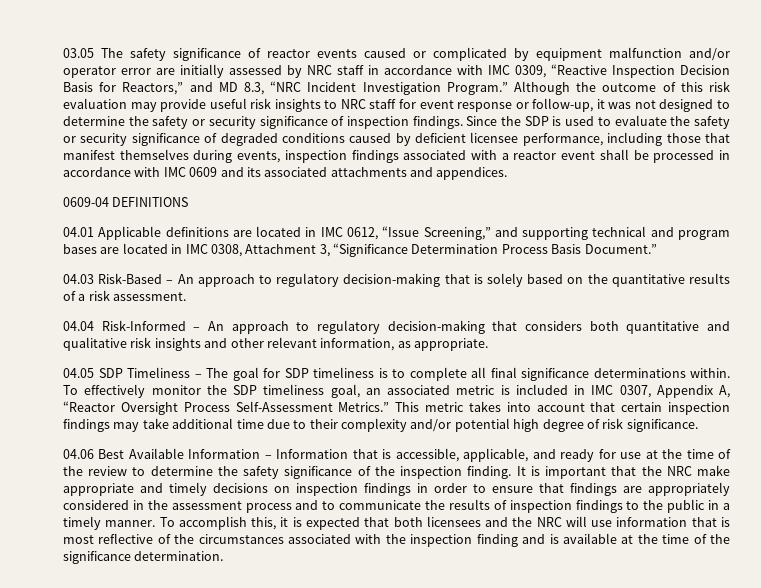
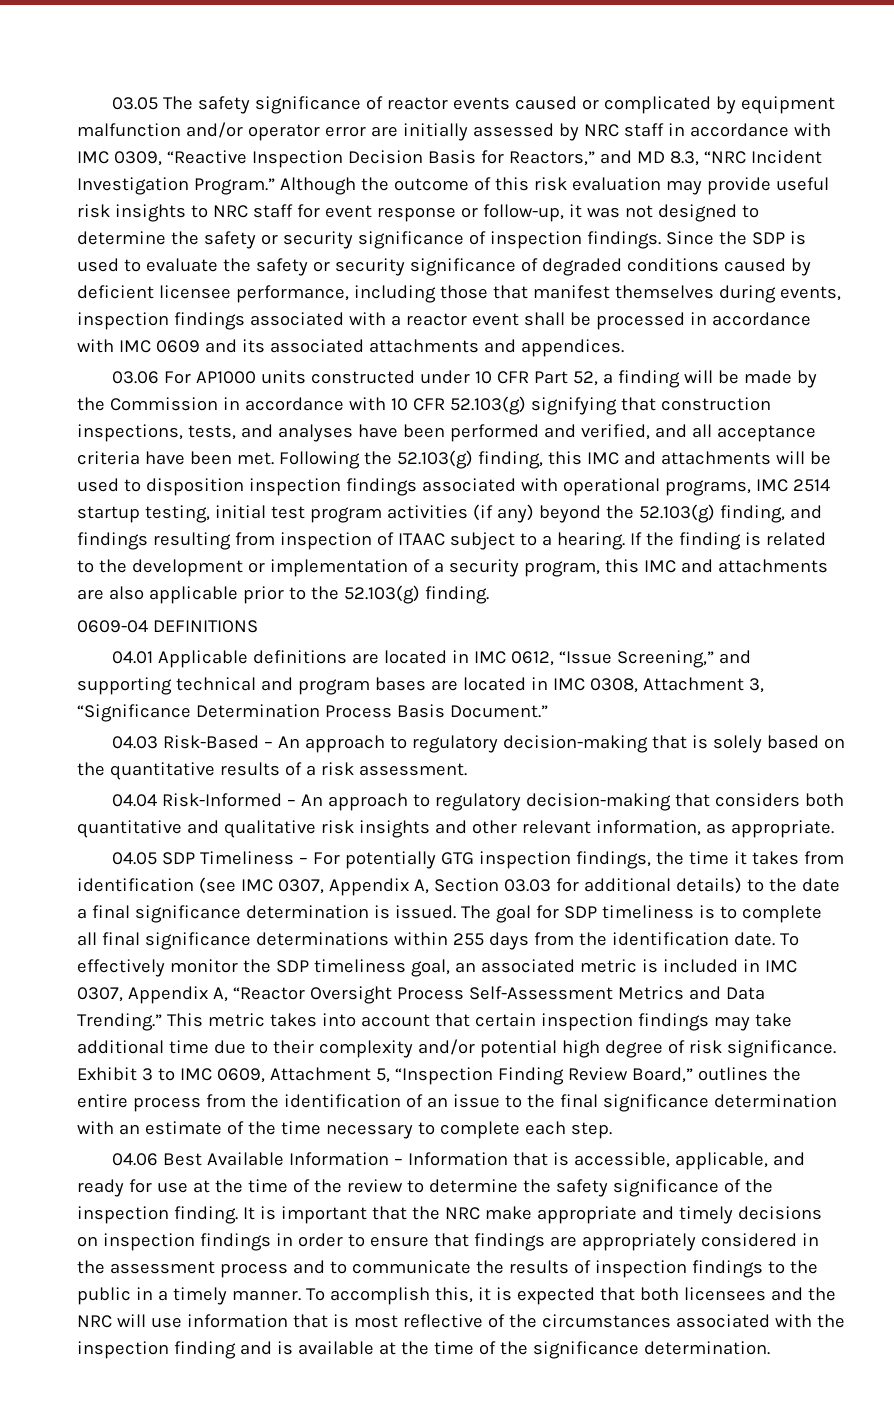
(508, 173) none -> [111,370,817,388] [77,396,771,415] [77,424,816,442] [77,450,831,469] [77,478,830,496] [77,504,822,523] [77,532,826,550] [77,559,828,577] [77,585,489,604] // 03.06 For AP1000 units constructed under 10 CFR Part 52, a finding will be made by the Commission in accordance with 10 CFR 52.103(g) signifying that construction inspections, tests, and analyses have been performed and verified, and all acceptance criteria have been met. Following the 52.103(g) finding, this IMC and attachments will be used to disposition inspection findings associated with operational programs, IMC 2514 startup testing, initial test program activities (if any) beyond the 52.103(g) finding, and findings resulting from inspection of ITAAC subject to a hearing. If the finding is related to the development or implementation of a security program, this IMC and attachments are also applicable prior to the 52.103(g) finding.
(202, 376) none -> [312,851,844,869] [77,877,840,896] [77,905,456,923] For potentially GTG inspection findings, the time it takes from identification (see IMC 0307, Appendix A, Section 03.03 for additional details) to the date a final significance determination is issued.
[690,368,730,378] within. -> [393,932,775,950] within 255 days from the identification date.
[338,402,390,412] Metrics.” -> [617,986,765,1000] [77,1013,162,1031] Metrics and Data Trending.”
(698, 425) none -> [77,1067,801,1085] [77,1094,837,1112] [77,1121,612,1139] Exhibit 3 to IMC 0609, Attachment 5, “Inspection Finding Review Board,” outlines the entire process from the identification of an issue to the final significance determination with an estimate of the time necessary to complete each step.

